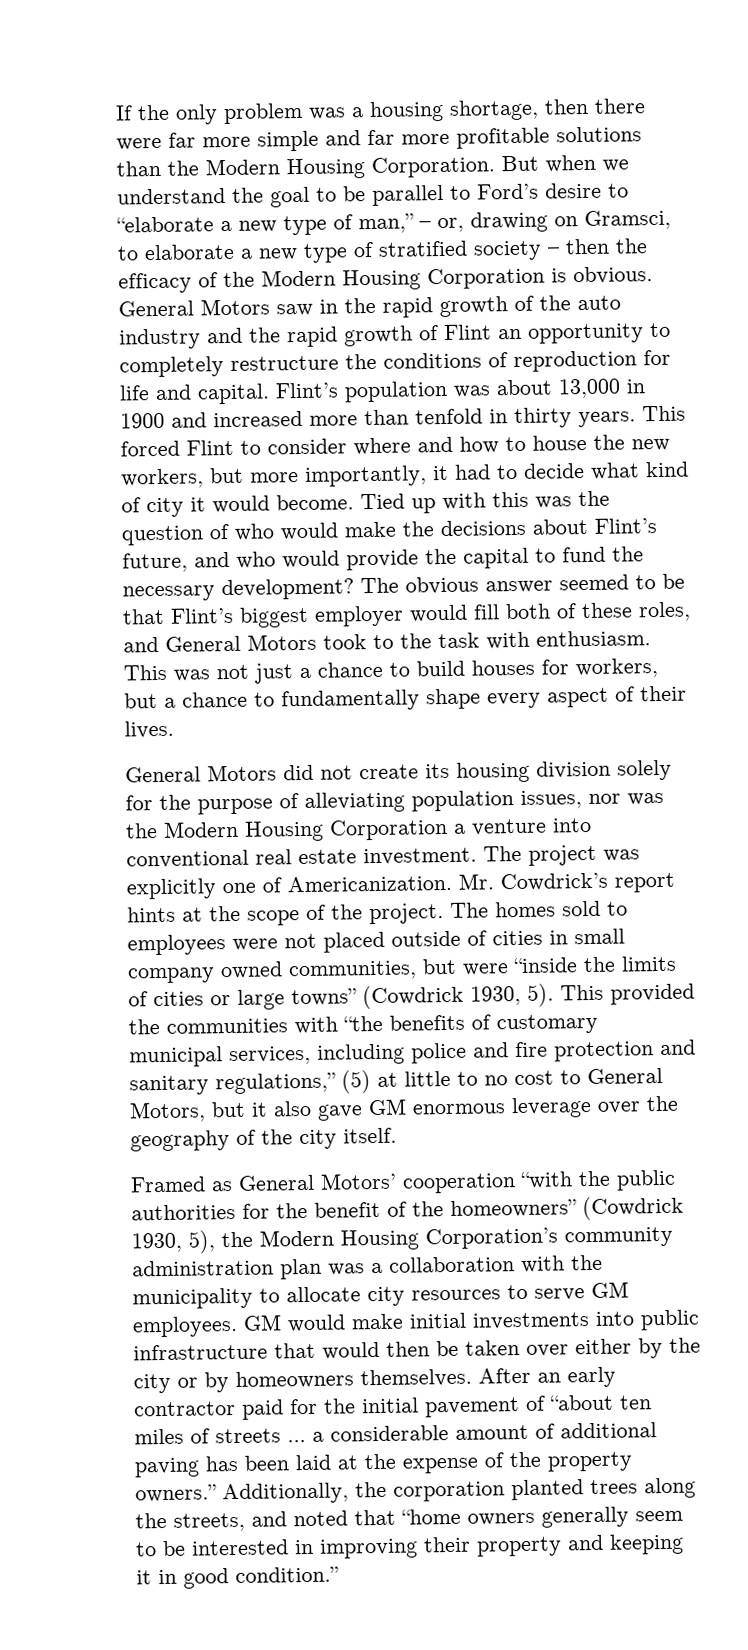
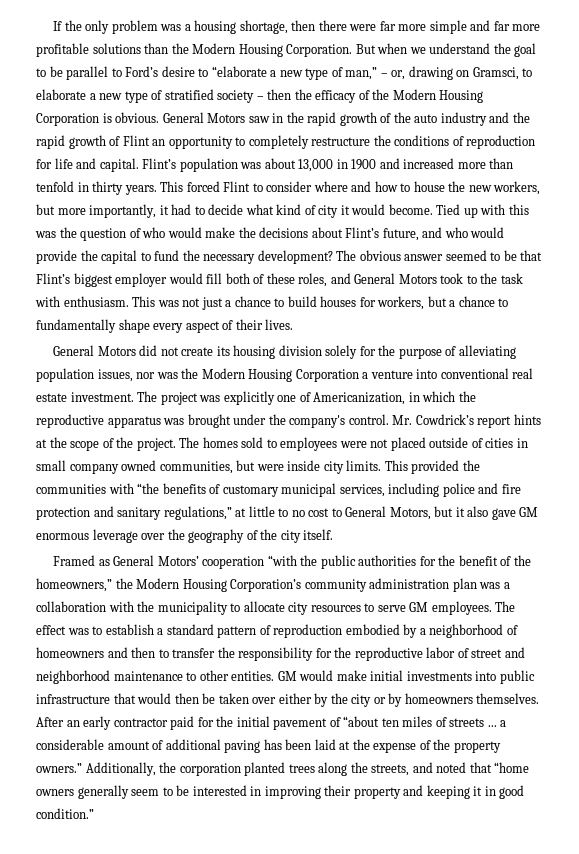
[287,874,452,893] Americanization. -> [313,391,476,405] [36,414,389,428] Americanization, in which the reproductive apparatus was brought under the company's control.
[513,955,677,974] [128,983,554,1010] “inside the limits of cities or large towns” (Cowdrick 1930, 5). -> [287,460,382,474] inside city limits.
[341,1070,371,1094] (5) -> (232, 513) none
[450,1195,684,1221] [131,1230,215,1254] homeowners” (Cowdrick 1930, 5), -> [36,578,112,592] homeowners,”
(238, 1326) none -> [495,601,516,612] [36,624,518,638] [36,647,525,661] [36,670,275,684] The effect was to establish a standard pattern of reproduction embodied by a neighborhood of homeowners and then to transfer the responsibility for the reproductive labor of street and neighborhood maintenance to other entities.

